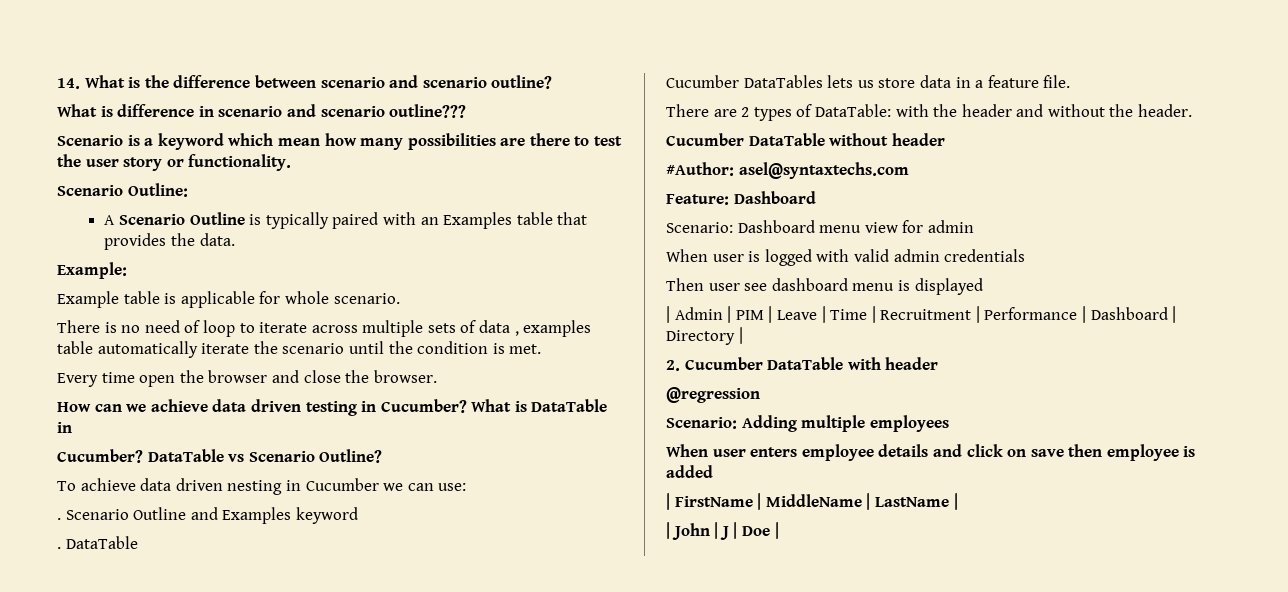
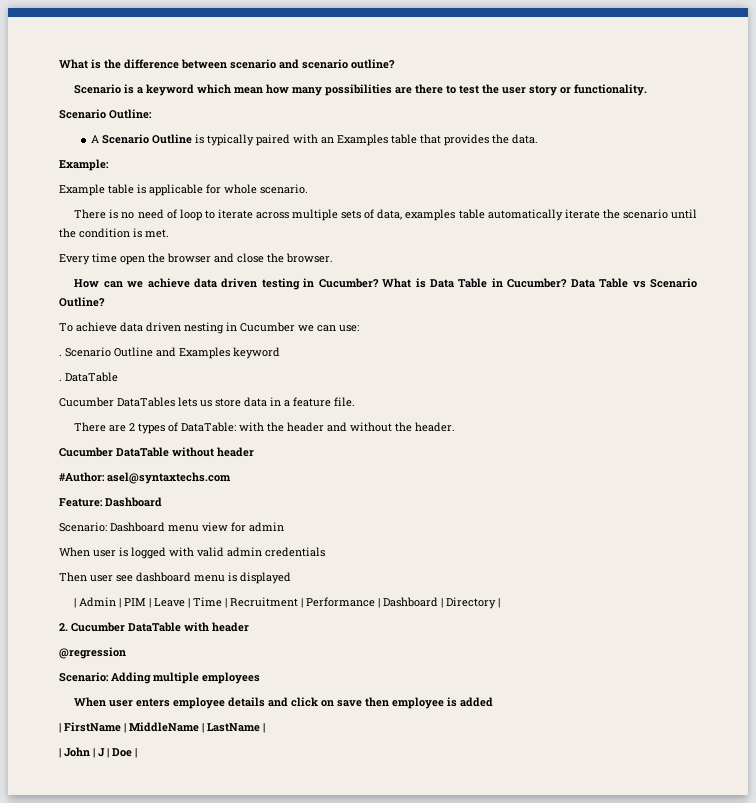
[57,78,80,89] 14. -> (59, 64) none
[57,104,467,118] // What is difference in scenario and scenario outline??? -> (395, 64) none
[479,320,519,336] data , -> [377,209,403,220] data,
[531,399,608,412] [57,422,72,433] [57,449,224,463] DataTable in // Cucumber? DataTable -> [429,278,629,288] Data Table in Cucumber? Data Table

